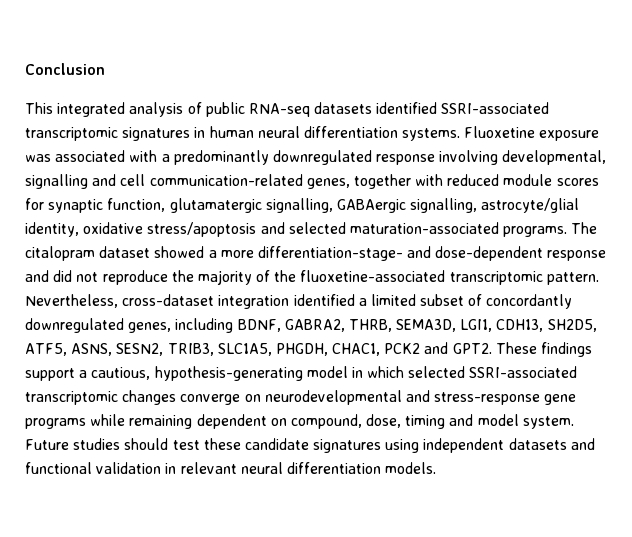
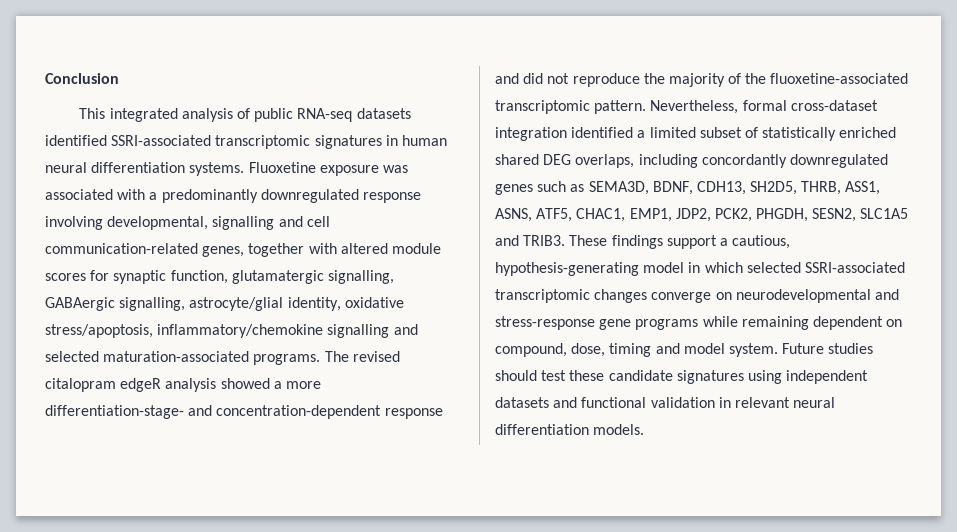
[447,174,500,186] reduced -> [340,243,388,254] altered
[147,222,257,237] stress/apoptosis -> [45,324,390,338] stress/apoptosis, inflammatory/chemokine signalling
[25,246,151,261] citalopram dataset -> [352,351,400,362] [45,378,217,392] revised citalopram edgeR analysis
[435,246,544,261] dose-dependent -> [216,405,382,419] concentration-dependent
(118, 301) none -> [742,100,787,111] formal
[486,294,573,309] [25,318,597,333] [25,342,492,356] concordantly downregulated genes, including BDNF, GABRA2, THRB, SEMA3D, LGI1, CDH13, SH2D5, ATF5, ASNS, SESN2, TRIB3, SLC1A5, PHGDH, CHAC1, PCK2 and GPT2. -> [762,127,897,141] [495,154,888,168] [495,181,881,195] [495,208,909,222] [495,235,566,246] statistically enriched shared DEG overlaps, including concordantly downregulated genes such as SEMA3D, BDNF, CDH13, SH2D5, THRB, ASS1, ASNS, ATF5, CHAC1, EMP1, JDP2, PCK2, PHGDH, SESN2, SLC1A5 and TRIB3.

